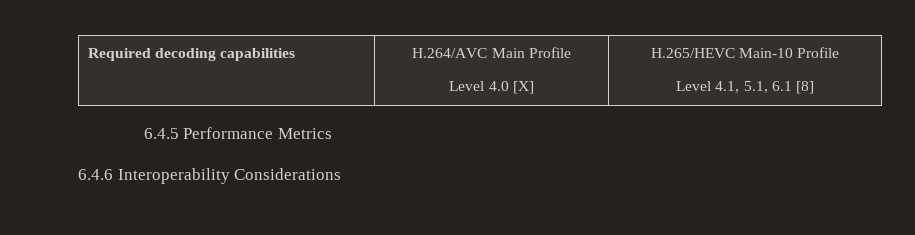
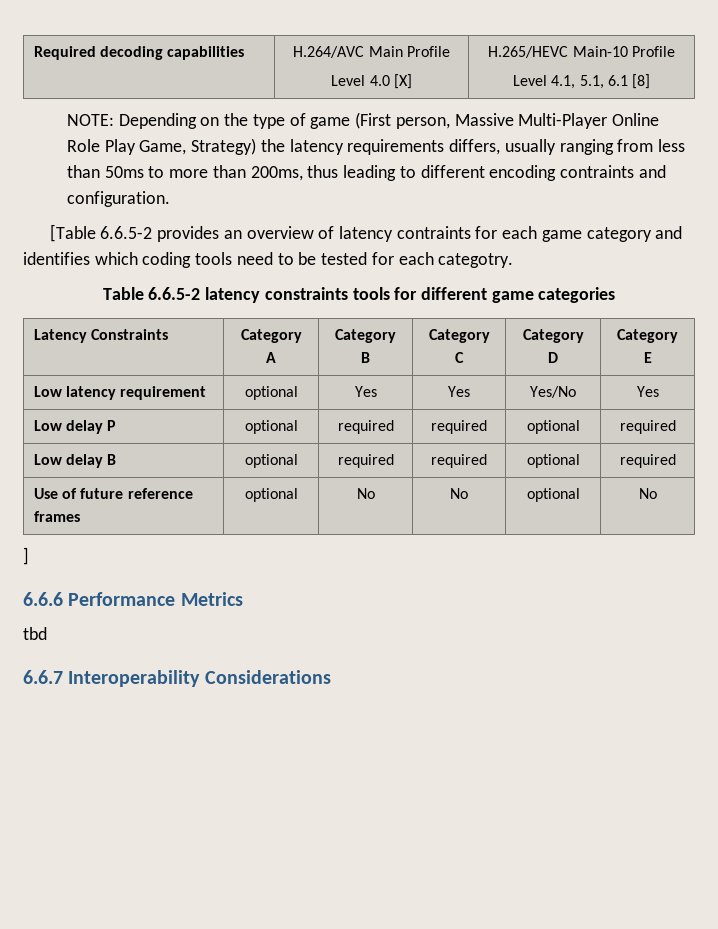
[143,128,179,139] 6.4.5 -> [67,112,659,129] [67,138,685,155] [67,165,666,181] [67,191,171,207] [49,224,683,242] [23,252,514,268] [102,287,616,303] [33,329,169,343] [240,329,302,343] [266,352,276,363] [335,329,396,343] [361,352,370,363] [428,329,490,343] [455,352,464,363] [522,329,584,343] [548,352,558,363] [617,329,678,343] [643,352,652,363] [33,386,207,400] [244,386,298,400] [354,386,377,397] [448,386,470,397] [530,386,576,398] [636,386,659,397] [33,420,117,434] [244,420,298,434] [337,420,394,434] [431,420,487,434] [526,420,580,434] [619,420,676,434] [33,454,117,468] [244,454,298,468] [337,454,394,468] [431,454,487,468] [526,454,580,468] [619,454,676,468] [33,488,193,499] [33,511,80,522] [244,488,298,502] [356,488,375,499] [450,488,468,499] [526,488,580,502] [638,488,657,499] [23,547,29,565] [23,592,63,606] NOTE: Depending on the type of game (First person, Massive Multi-Player Online Role Play Game, Strategy) the latency requirements differs, usually ranging from less than 50ms to more than 200ms, thus leading to different encoding contraints and configuration. // [Table 6.6.5-2 provides an overview of latency contraints for each game category and identifies which coding tools need to be tested for each categotry. // Table 6.6.5-2 latency constraints tools for different game categories // Latency Constraints | Category A | Category B | Category C | Category D | Category E // Low latency requirement | optional | Yes | Yes | Yes/No | Yes // Low delay P | optional | required | required | optional | required // Low delay B | optional | required | required | optional | required // Use of future reference frames | optional | No | No | optional | No // ] // 6.6.6
[78,169,113,180] 6.4.6 -> [23,627,47,640] [23,670,63,684] tbd // 6.6.7

